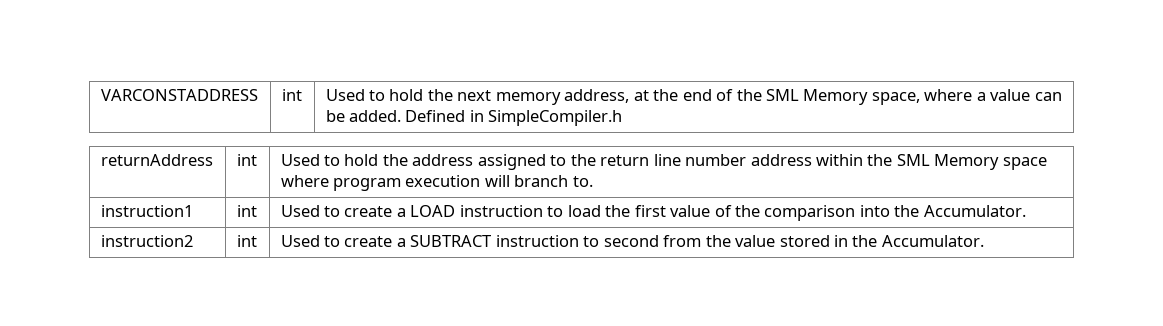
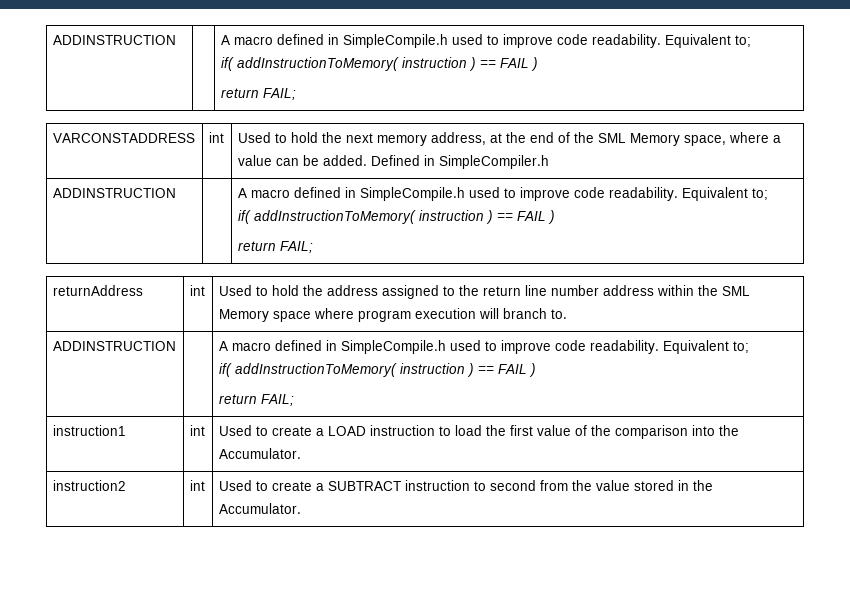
(100, 95) none -> [52,35,176,45] [220,34,751,48] [220,57,538,71] [220,88,296,100] ADDINSTRUCTION | | A macro defined in SimpleCompile.h used to improve code readability. Equivalent to; // if( addInstructionToMemory( instruction ) == FAIL ) // return FAIL; //
(623, 118) none -> [52,188,176,198] [237,187,768,201] [237,210,555,224] [237,241,313,253] // ADDINSTRUCTION | | A macro defined in SimpleCompile.h used to improve code readability. Equivalent to; // if( addInstructionToMemory( instruction ) == FAIL ) // return FAIL;
(593, 181) none -> [52,341,176,351] [218,340,749,354] [218,363,536,377] [218,394,294,406] // ADDINSTRUCTION | | A macro defined in SimpleCompile.h used to improve code readability. Equivalent to; // if( addInstructionToMemory( instruction ) == FAIL ) // return FAIL;

